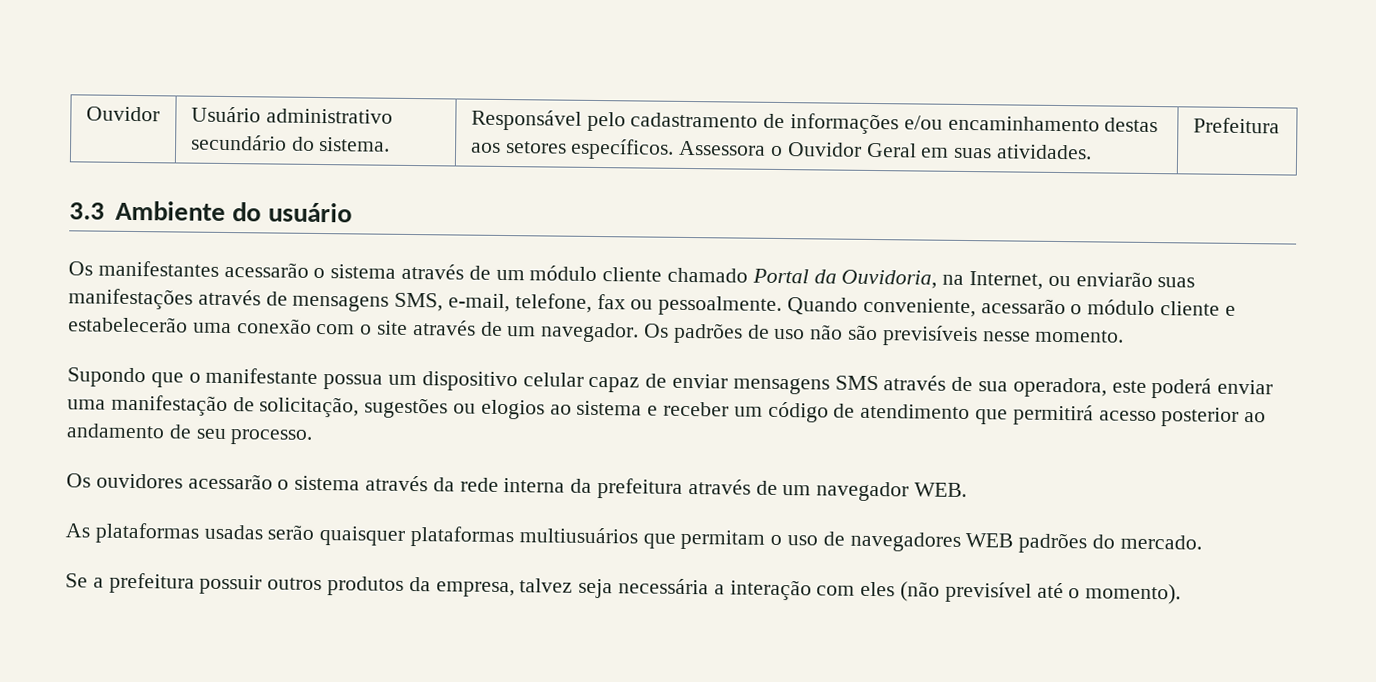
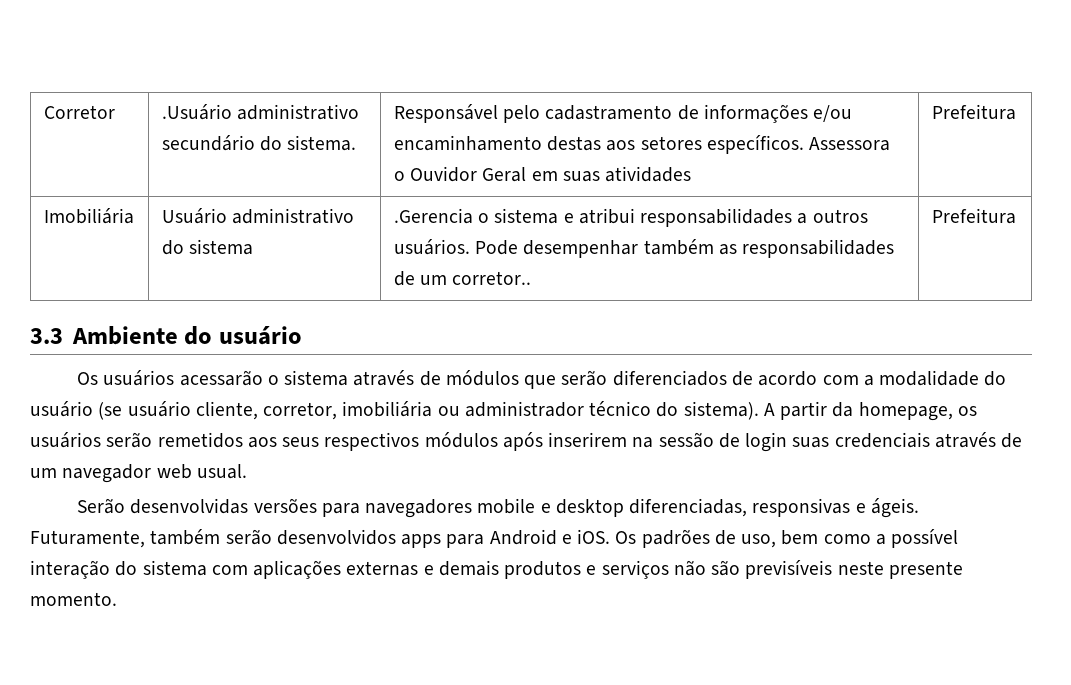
[85,106,160,122] [190,106,261,123] Ouvidor | Usuário -> [43,105,115,119] [161,104,232,120] Corretor | .Usuário
[996,144,1093,160] atividades. -> [605,166,692,182] [931,104,1016,120] [43,208,134,224] [161,208,355,224] [161,239,254,255] [393,208,868,227] [393,239,895,258] [393,271,532,286] atividades | Prefeitura // Imobiliária | Usuário administrativo do sistema | .Gerencia o sistema e atribui responsabilidades a outros usuários. Pode desempenhar também as responsabilidades de um corretor..
[97,260,219,277] manifestantes -> [103,370,175,386] usuários
[495,265,1196,290] [68,288,1236,318] [68,316,1125,347] [67,367,1274,399] [67,394,1267,427] [66,423,314,445] [66,473,968,502] [65,522,1202,554] [65,572,1182,605] um módulo cliente chamado Portal da Ouvidoria, na Internet, ou enviarão suas manifestações através de mensagens SMS, e-mail, telefone, fax ou pessoalmente. Quando conveniente, acessarão o módulo cliente e estabelecerão uma conexão com o site através de um navegador. Os padrões de uso não são previsíveis nesse momento. // Supondo que o manifestante possua um dispositivo celular capaz de enviar mensagens SMS através de sua operadora, este poderá enviar uma manifestação de solicitação, sugestões ou elogios ao sistema e receber um código de atendimento que permitirá acesso posterior ao andamento de seu processo. // Os ouvidores acessarão o sistema através da rede interna da prefeitura através de um navegador WEB. // As plataformas usadas serão quaisquer plataformas multiusuários que permitam o uso de navegadores WEB padrões do mercado. // Se a prefeitura possuir outros produtos da empresa, talvez seja necessária a interação com eles (não previsível até o momento). -> [445,370,1007,389] [30,401,977,421] [30,432,1023,452] [30,464,247,483] [77,498,919,518] [30,529,959,548] [30,560,963,579] [30,592,117,606] módulos que serão diferenciados de acordo com a modalidade do usuário (se usuário cliente, corretor, imobiliária ou administrador técnico do sistema). A partir da homepage, os usuários serão remetidos aos seus respectivos módulos após inserirem na sessão de login suas credenciais através de um navegador web usual. // Serão desenvolvidas versões para navegadores mobile e desktop diferenciadas, responsivas e ágeis. Futuramente, também serão desenvolvidos apps para Android e iOS. Os padrões de uso, bem como a possível interação do sistema com aplicações externas e demais produtos e serviços não são previsíveis neste presente momento.

